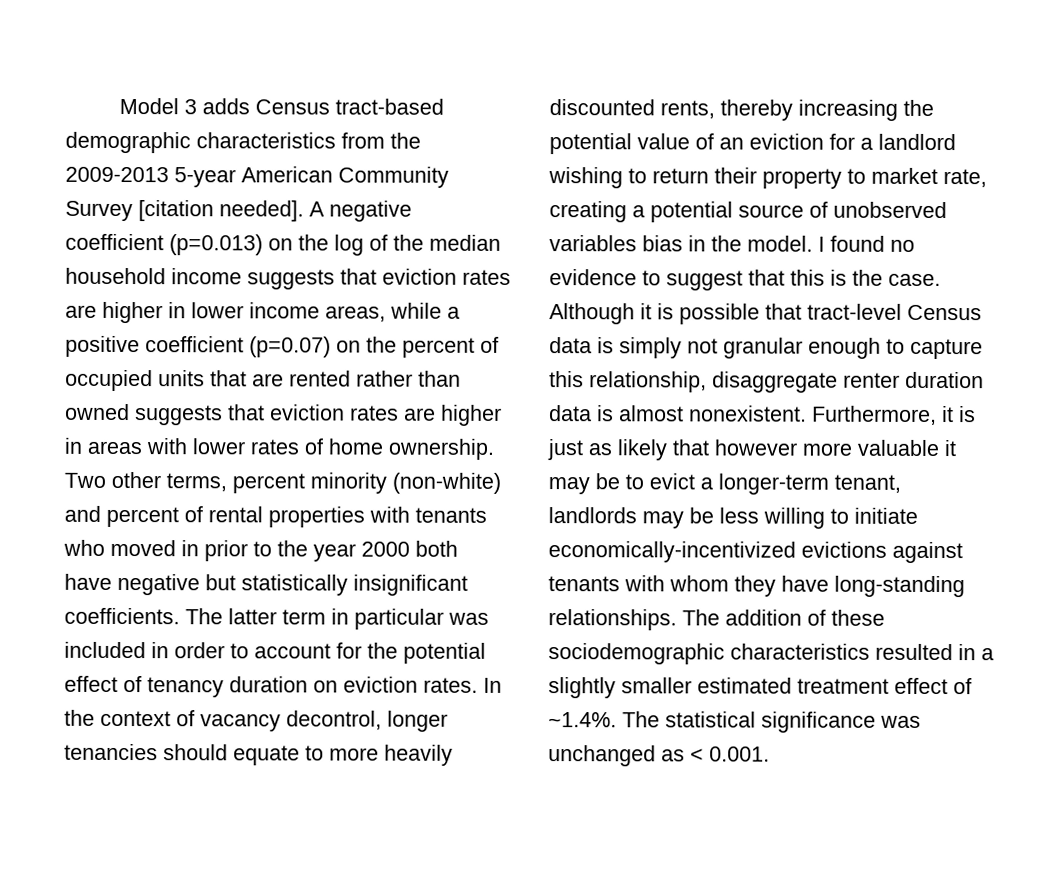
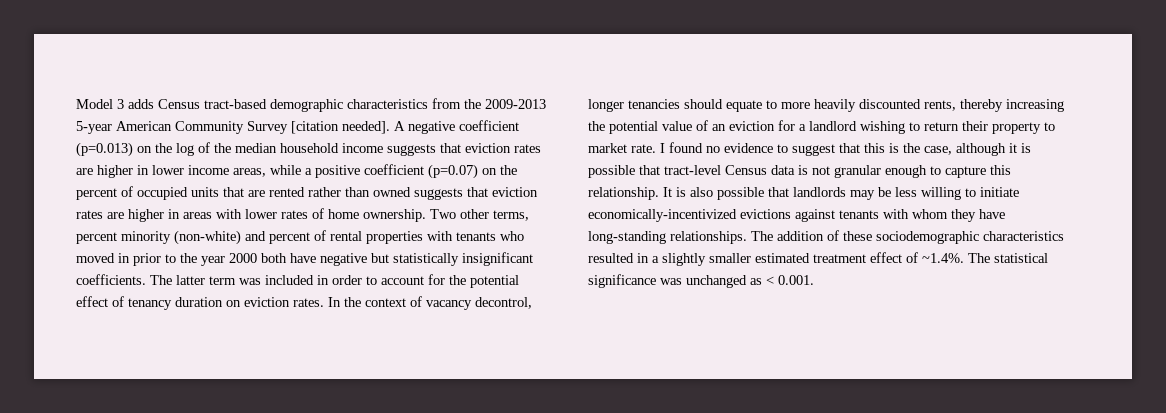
[331,608,444,630] in particular -> (236, 280) none
[943,169,987,188] [549,201,947,223] [549,235,813,252] rate, creating a potential source of unobserved variables bias in the model. -> [631,144,656,153] rate.
[888,273,941,287] [549,303,635,325] case. Although -> [924,143,1006,156] case, although
[619,337,682,359] simply -> (808, 170) none
[589,371,984,393] [549,405,976,425] [547,439,956,461] [548,473,901,495] relationship, disaggregate renter duration data is almost nonexistent. Furthermore, it is just as likely that however more valuable it may be to evict a longer-term tenant, -> [588,187,789,200] relationship. It is also possible that

